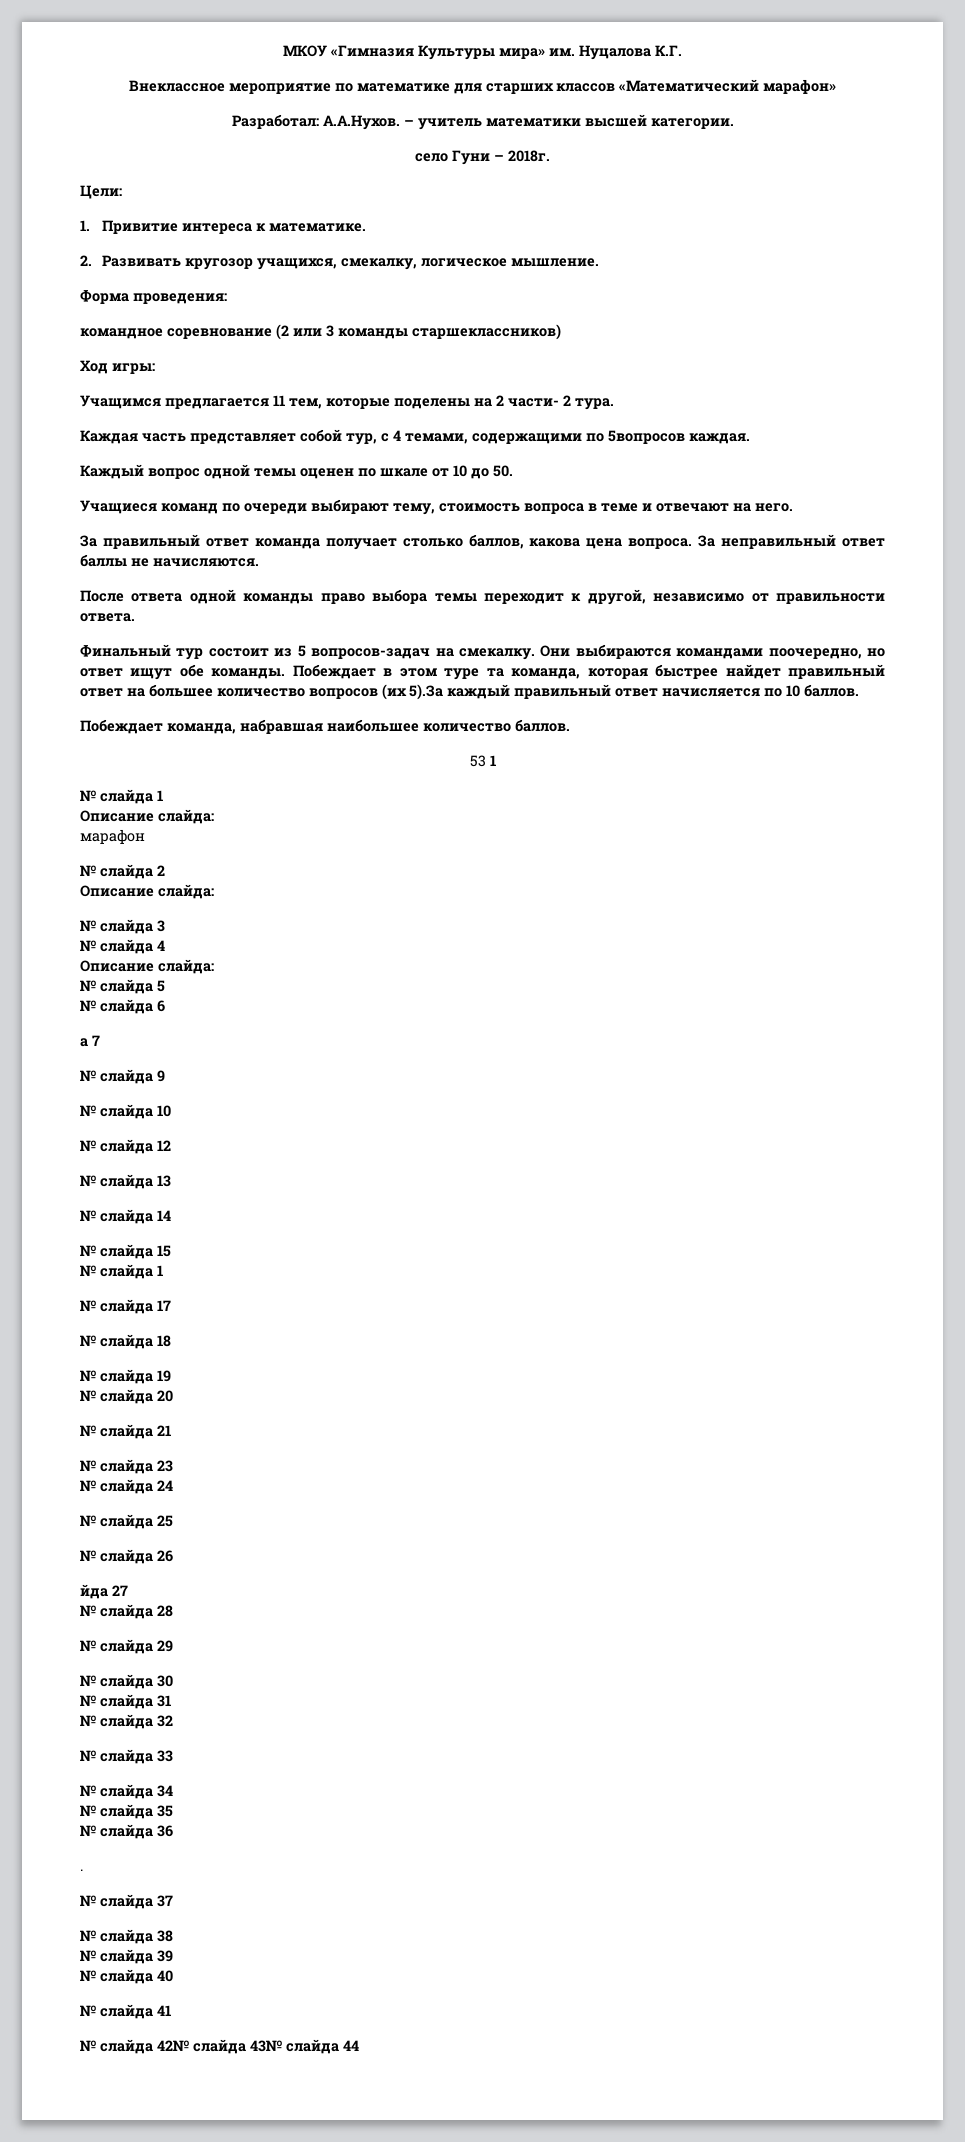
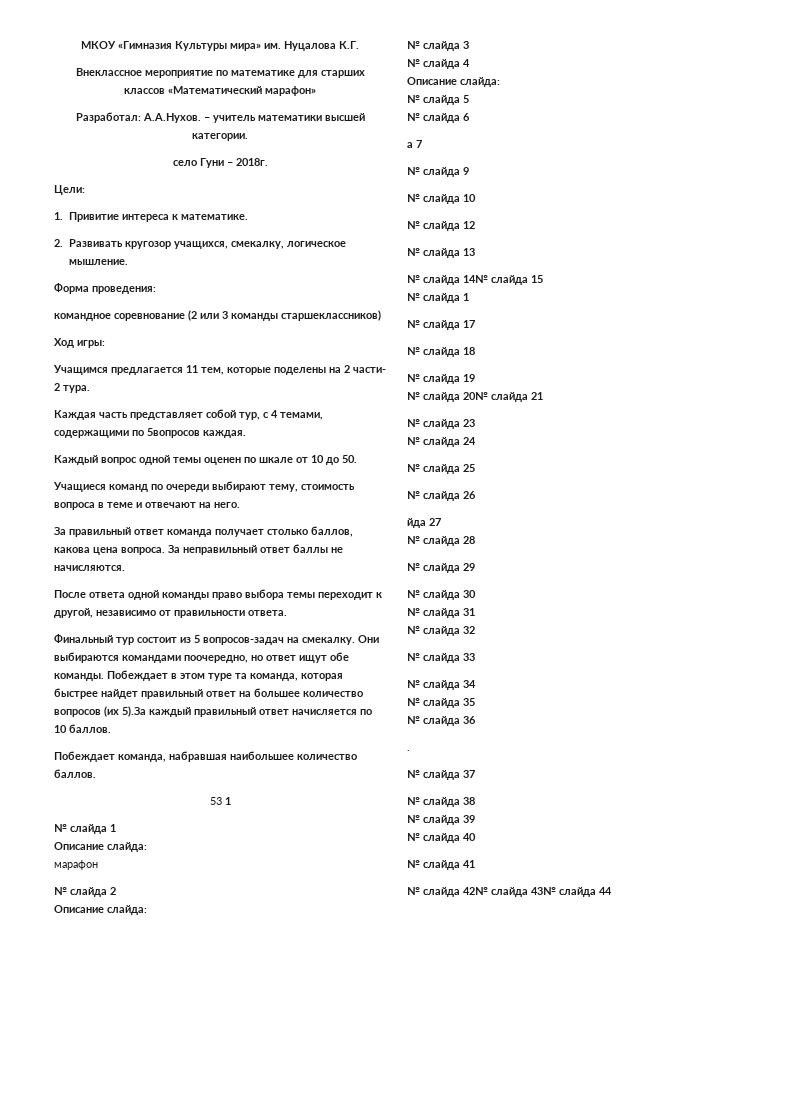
[157,1210,171,1221] [80,1245,96,1256] 14 // № -> [463,275,488,283] 14№
[157,1390,173,1402] [80,1425,96,1436] 20 // № -> [463,392,488,400] 20№

